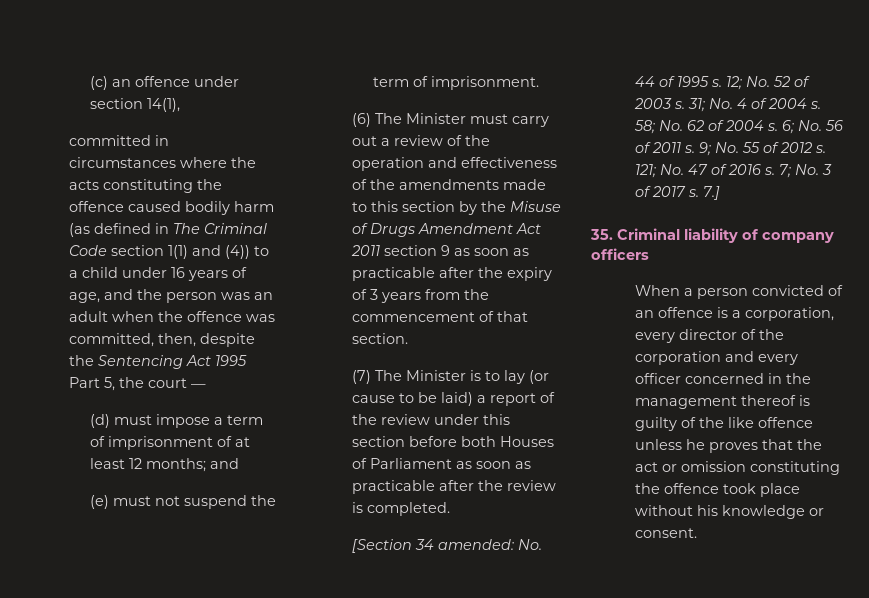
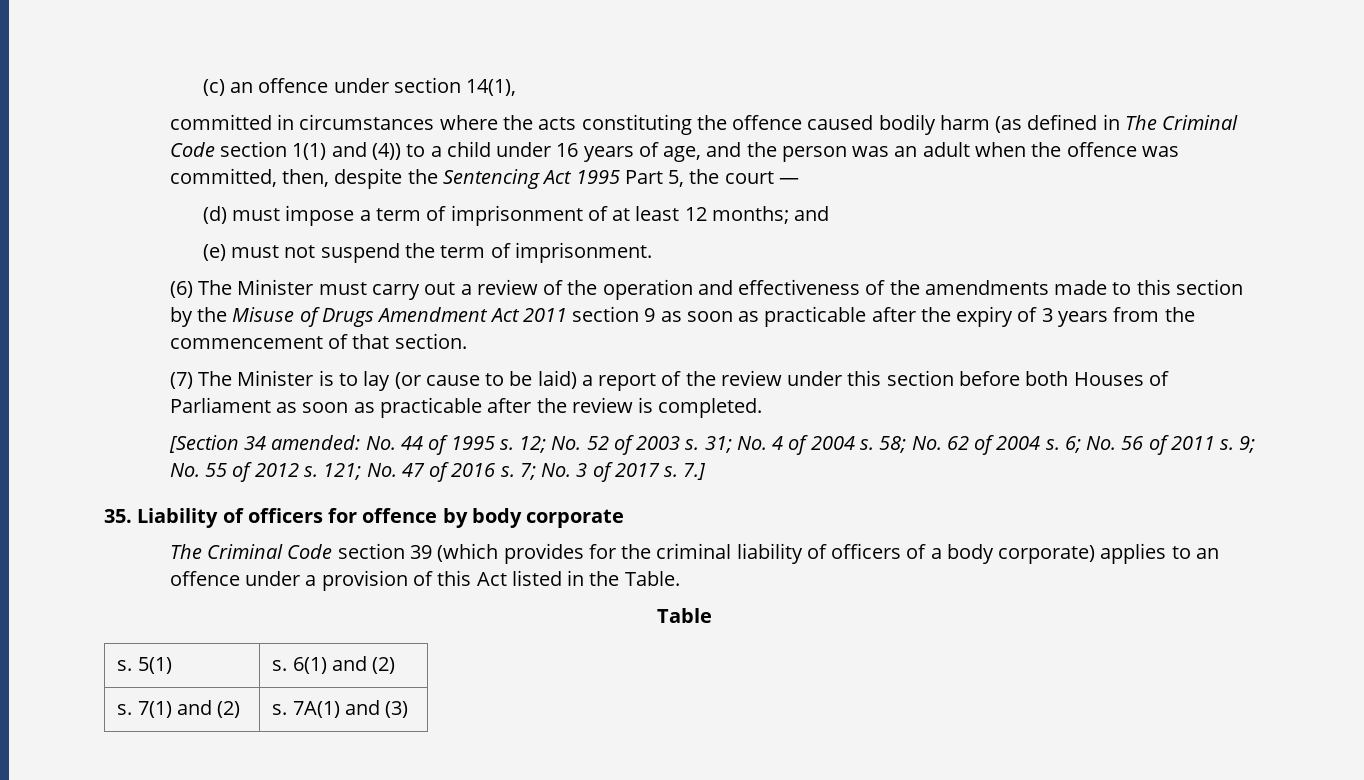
[617,228,680,240] Criminal -> [137,508,625,528] [169,543,732,564] Liability of officers for offence by body corporate // The Criminal Code section 39 (which provides for the criminal
[762,232,834,243] [591,248,649,260] [634,285,843,299] [634,307,834,321] [634,329,784,343] [634,351,798,365] [634,373,811,384] [634,395,810,409] [634,417,813,431] [634,439,822,453] [634,461,840,475] [634,483,800,497] [634,505,824,519] [634,528,697,538] company officers // When a person convicted of an offence is a corporation, every director of the corporation and every officer concerned in the management thereof is guilty of the like offence unless he proves that the act or omission constituting the offence took place without his knowledge or consent. -> [831,543,1219,564] [169,570,680,591] [656,608,712,623] [117,657,172,674] [272,656,396,674] [117,700,241,718] [272,700,409,718] officers of a body corporate) applies to an offence under a provision of this Act listed in the Table. // Table // s. 5(1) | s. 6(1) and (2) // s. 7(1) and (2) | s. 7A(1) and (3)

